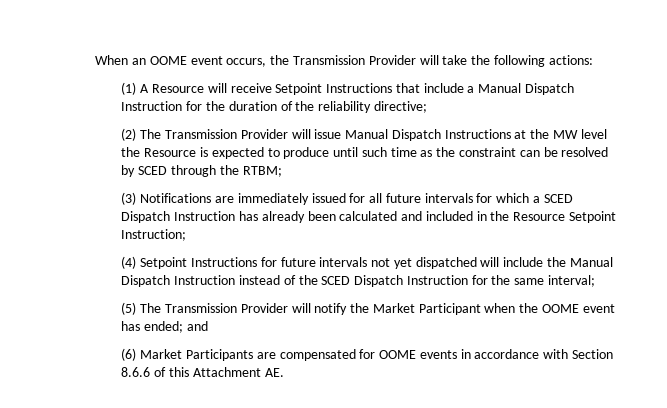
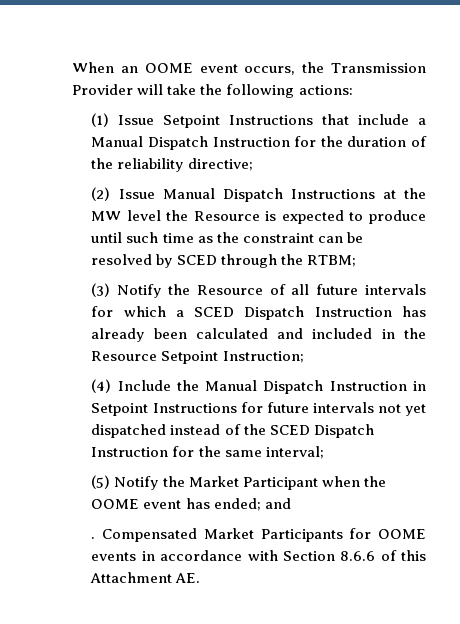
[140,83,272,93] A Resource will receive -> [118,115,155,125] Issue
[140,129,342,139] The Transmission Provider will issue -> [118,189,155,199] Issue
[140,193,366,205] Notifications are immediately issued for -> [117,284,286,298] Notify the Resource of
(137, 262) none -> [117,380,426,394] Include the Manual Dispatch Instruction in
[480,257,613,267] [121,275,236,287] will include the Manual Dispatch Instruction -> (167, 431) none
[140,303,348,315] The Transmission Provider will notify -> [114,476,159,490] Notify
[121,348,356,361] (6) Market Participants are compensated -> [91,528,343,542] . Compensated Market Participants

